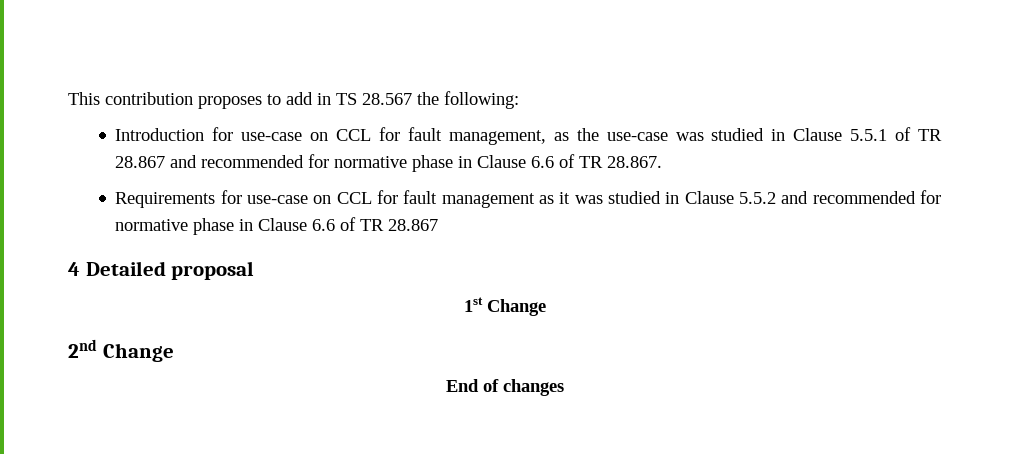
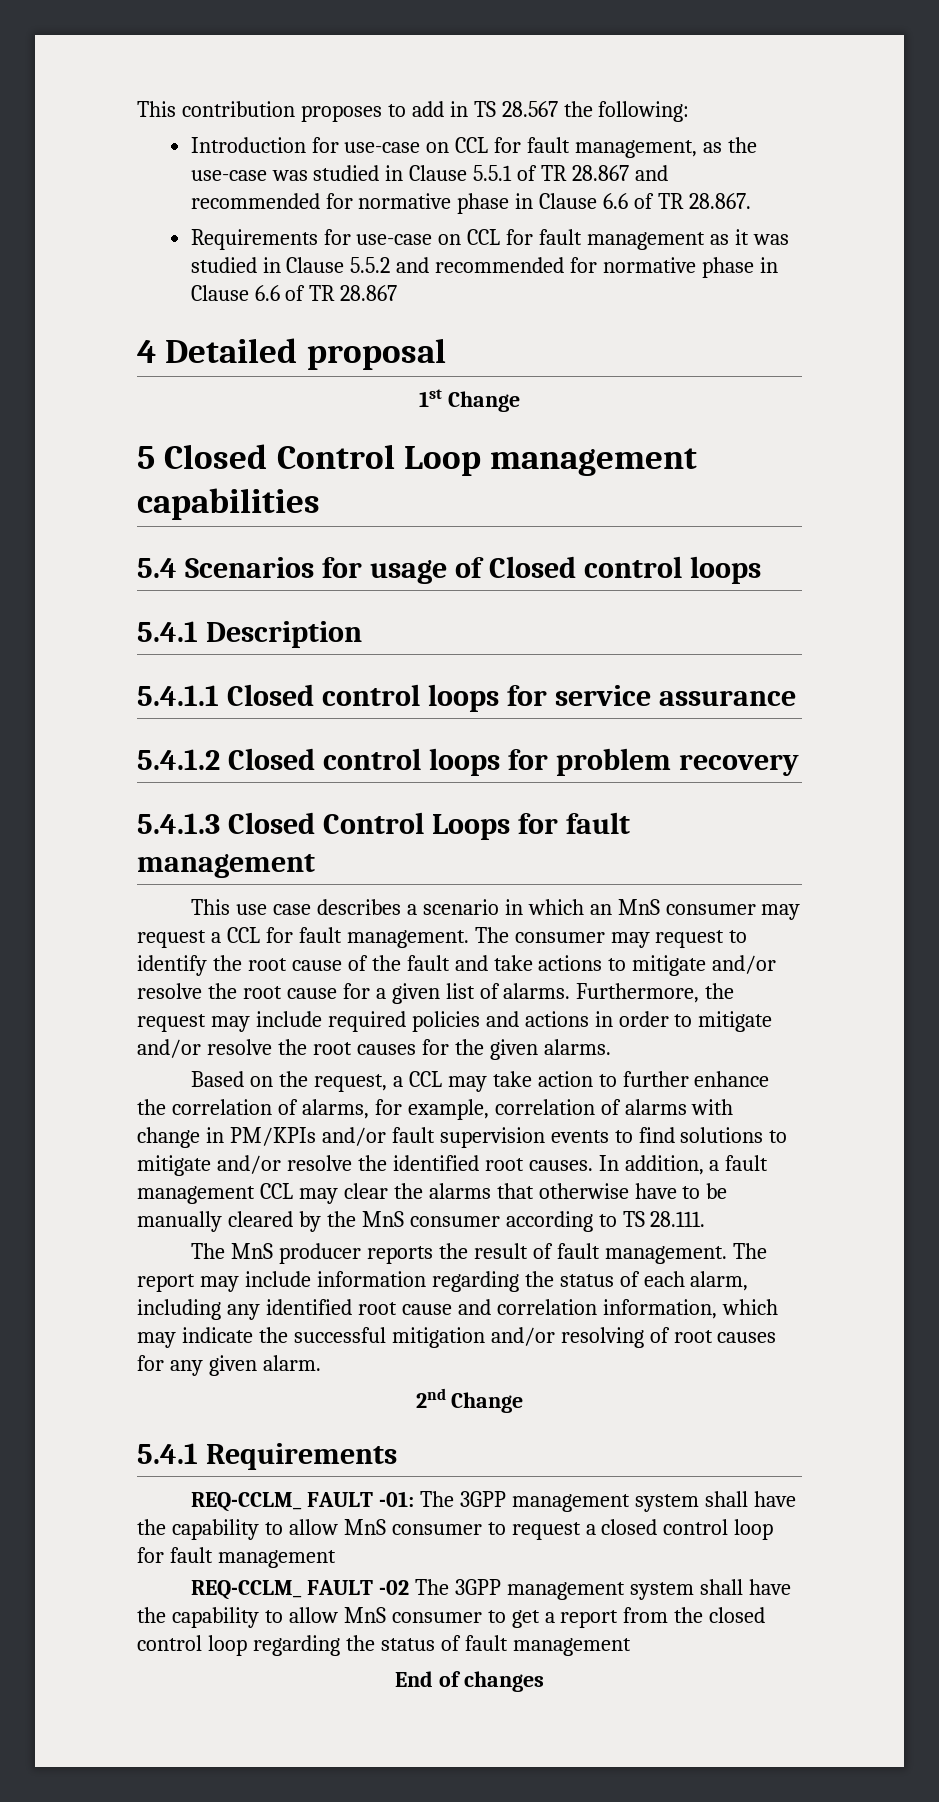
[68,339,174,362] 2nd Change -> [137,444,698,476] [137,488,320,520] [137,556,761,584] [137,621,362,648] [137,684,796,712] [137,748,799,776] [137,812,630,840] [137,854,315,878] [191,899,801,920] [137,927,748,948] [137,955,777,976] [137,983,735,1004] [137,1011,773,1032] [137,1039,611,1060] [191,1071,770,1092] [137,1099,734,1120] [137,1127,788,1148] [137,1155,769,1176] [137,1183,728,1204] [137,1211,706,1232] [191,1243,767,1264] [137,1271,749,1292] [137,1299,778,1320] [137,1327,777,1348] [137,1355,321,1376] [415,1388,524,1413] [137,1443,397,1470] [191,1491,796,1512] [137,1519,774,1540] [137,1547,336,1568] [191,1579,791,1600] [137,1607,766,1628] [137,1635,631,1656] 5 Closed Control Loop management capabilities // 5.4 Scenarios for usage of Closed control loops // 5.4.1 Description // 5.4.1.1 Closed control loops for service assurance // 5.4.1.2 Closed control loops for problem recovery // 5.4.1.3 Closed Control Loops for fault management // This use case describes a scenario in which an MnS consumer may request a CCL for fault management. The consumer may request to identify the root cause of the fault and take actions to mitigate and/or resolve the root cause for a given list of alarms. Furthermore, the request may include required policies and actions in order to mitigate and/or resolve the root causes for the given alarms. // Based on the request, a CCL may take action to further enhance the correlation of alarms, for example, correlation of alarms with change in PM/KPIs and/or fault supervision events to find solutions to mitigate and/or resolve the identified root causes. In addition, a fault management CCL may clear the alarms that otherwise have to be manually cleared by the MnS consumer according to TS 28.111. // The MnS producer reports the result of fault management. The report may include information regarding the status of each alarm, including any identified root cause and correlation information, which may indicate the successful mitigation and/or resolving of root causes for any given alarm. // 2nd Change // 5.4.1 Requirements // REQ-CCLM_ FAULT -01: The 3GPP management system shall have the capability to allow MnS consumer to request a closed control loop for fault management // REQ-CCLM_ FAULT -02 The 3GPP management system shall have the capability to allow MnS consumer to get a report from the closed control loop regarding the status of fault management

